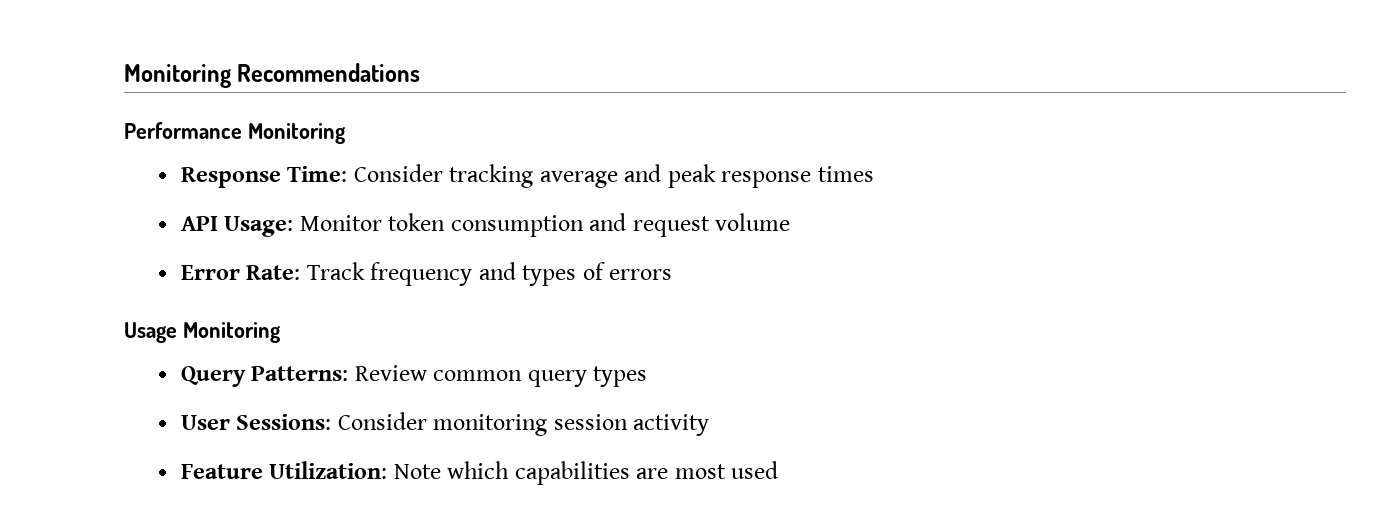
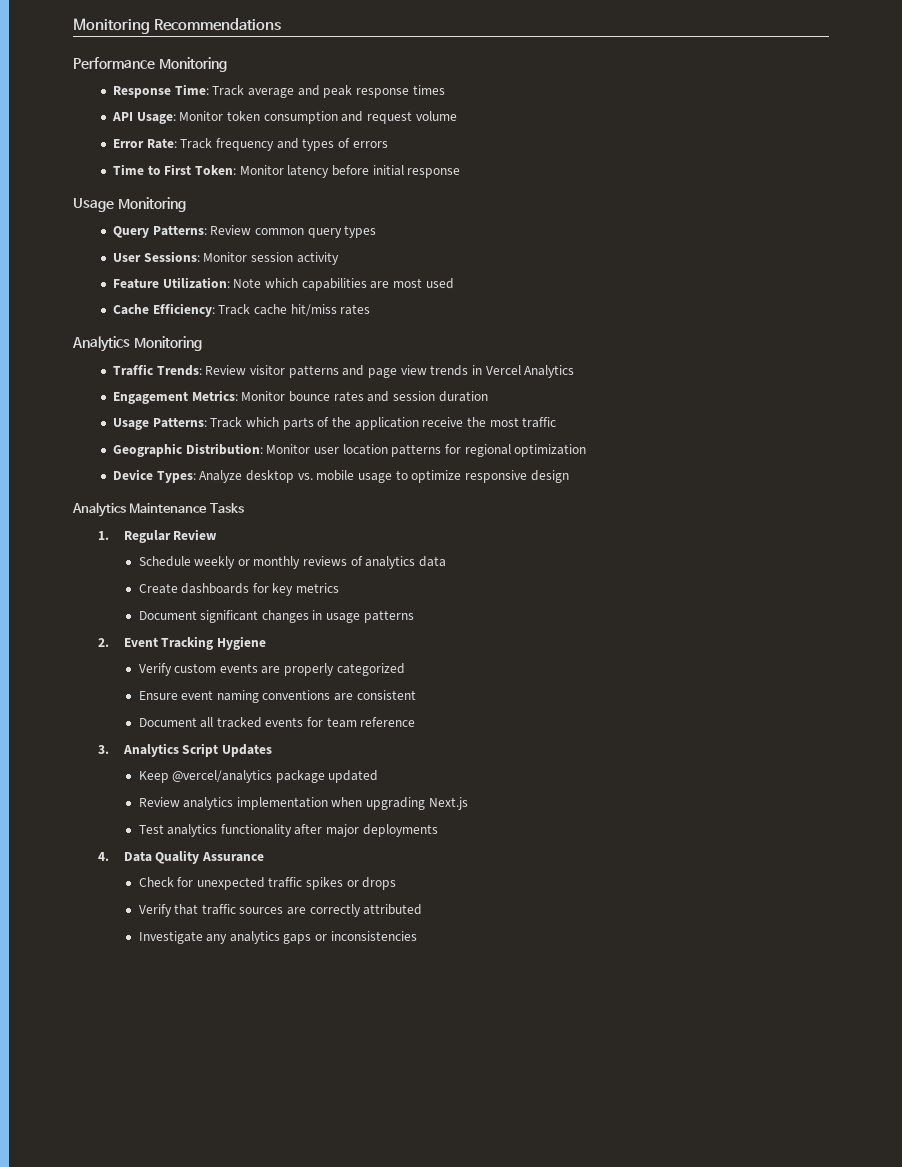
[353,164,534,188] Consider tracking -> [212,85,245,96] Track
(673, 274) none -> [113,164,461,178] // Time to First Token: Monitor latency before initial response
[337,412,548,436] Consider monitoring -> [203,252,248,262] Monitor
(779, 470) none -> [113,303,371,317] [72,336,202,352] [113,364,575,378] [113,390,488,404] [113,417,557,430] [113,443,587,457] [113,469,569,483] [72,502,244,517] [98,529,218,543] [138,556,447,569] [138,583,340,596] [138,610,414,623] [98,636,266,650] [138,663,405,676] [138,690,416,703] [138,717,416,728] [98,743,272,757] [138,770,379,783] [138,797,468,810] [138,824,438,837] [98,850,264,864] [138,877,397,890] [138,904,423,917] [138,931,417,944] // Cache Efficiency: Track cache hit/miss rates // Analytics Monitoring // Traffic Trends: Review visitor patterns and page view trends in Vercel Analytics // Engagement Metrics: Monitor bounce rates and session duration // Usage Patterns: Track which parts of the application receive the most traffic // Geographic Distribution: Monitor user location patterns for regional optimization // Device Types: Analyze desktop vs. mobile usage to optimize responsive design // Analytics Maintenance Tasks // 1. Regular Review // Schedule weekly or monthly reviews of analytics data // Create dashboards for key metrics // Document significant changes in usage patterns // 2. Event Tracking Hygiene // Verify custom events are properly categorized // Ensure event naming conventions are consistent // Document all tracked events for team reference // 3. Analytics Script Updates // Keep @vercel/analytics package updated // Review analytics implementation when upgrading Next.js // Test analytics functionality after major deployments // 4. Data Quality Assurance // Check for unexpected traffic spikes or drops // Verify that traffic sources are correctly attributed // Investigate any analytics gaps or inconsistencies

